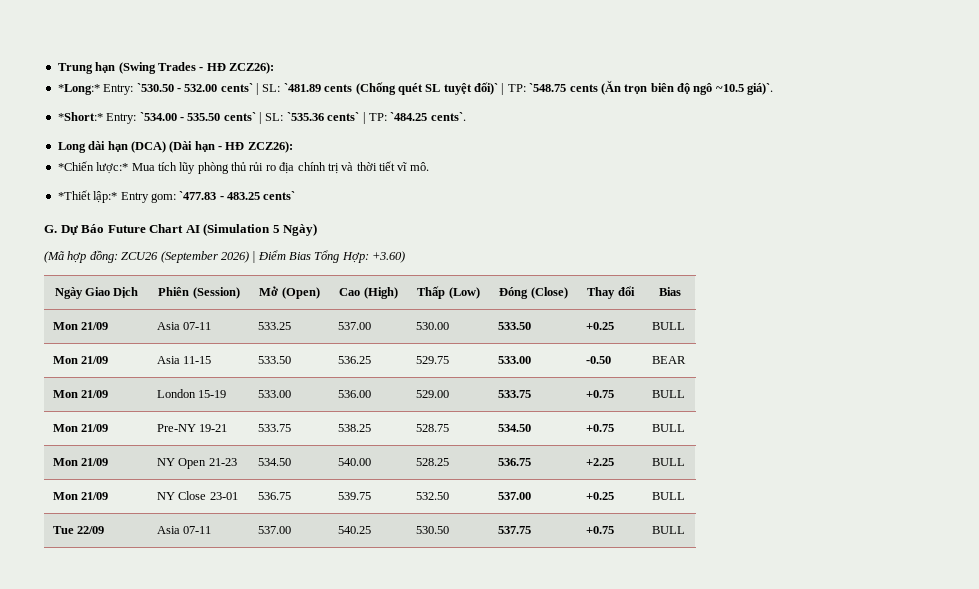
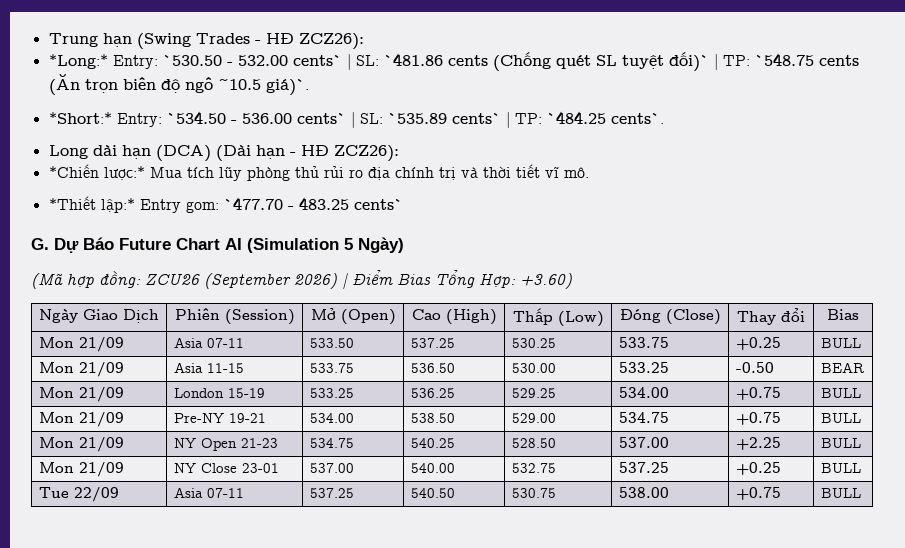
[283,83,321,92] `481.89 -> [383,53,443,66] `481.86
[139,112,324,124] `534.00 - 535.50 cents` | SL: `535.36 -> [166,111,447,128] `534.50 - 536.00 cents` | SL: `535.89
[179,191,217,200] `477.83 -> [223,197,283,210] `477.70
[257,322,291,330] [337,322,371,330] [415,322,449,330] [497,322,531,330] 533.25 | 537.00 | 530.00 | 533.50 -> [309,338,354,348] [410,338,455,348] [511,338,556,348] [618,337,669,348] 533.50 | 537.25 | 530.25 | 533.75
[257,356,291,364] [337,356,371,364] [415,356,449,364] [497,356,531,364] 533.50 | 536.25 | 529.75 | 533.00 -> [309,363,354,373] [410,363,455,373] [511,363,556,373] [618,362,669,373] 533.75 | 536.50 | 530.00 | 533.25
[257,390,291,398] [337,390,371,398] [415,390,449,398] [497,390,531,398] 533.00 | 536.00 | 529.00 | 533.75 -> [309,388,354,398] [410,388,455,398] [511,388,556,398] [618,387,669,398] 533.25 | 536.25 | 529.25 | 534.00
[257,424,291,432] [337,424,371,432] [415,424,449,432] [497,424,531,432] 533.75 | 538.25 | 528.75 | 534.50 -> [309,413,354,423] [410,413,455,423] [511,413,556,423] [618,412,669,423] 534.00 | 538.50 | 529.00 | 534.75
[257,458,291,466] [337,458,371,466] [415,458,449,466] [497,458,531,466] 534.50 | 540.00 | 528.25 | 536.75 -> [309,438,354,448] [410,438,455,448] [511,438,556,448] [618,437,669,448] 534.75 | 540.25 | 528.50 | 537.00
[257,492,291,500] [337,492,371,500] [415,492,449,500] [497,492,531,500] 536.75 | 539.75 | 532.50 | 537.00 -> [309,463,354,473] [410,463,455,473] [511,463,556,473] [618,462,669,473] 537.00 | 540.00 | 532.75 | 537.25
[257,526,291,534] [337,526,371,534] [415,526,449,534] [497,526,531,534] 537.00 | 540.25 | 530.50 | 537.75 -> [309,488,354,498] [410,488,455,498] [511,488,556,498] [618,487,669,498] 537.25 | 540.50 | 530.75 | 538.00

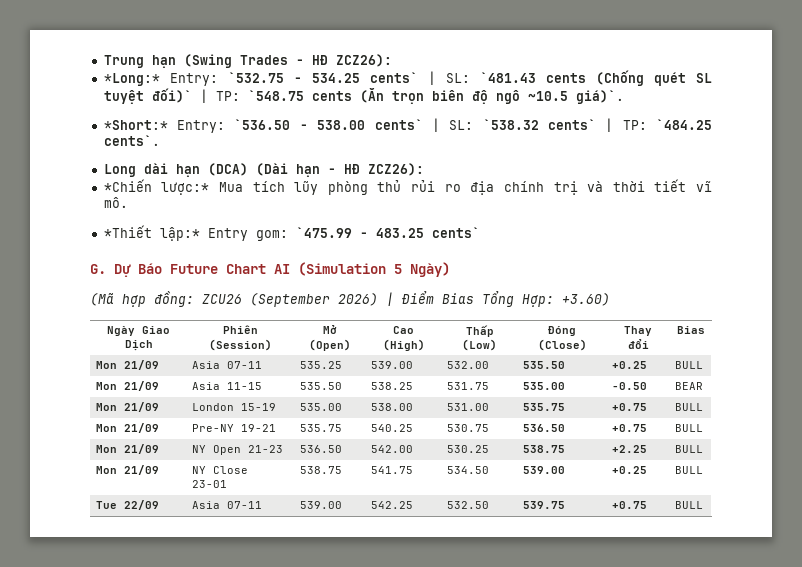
[162,53,443,70] `530.50 - 532.00 cents` | SL: `481.86 -> [227,71,536,85] `532.75 - 534.25 cents` | SL: `481.43
[166,111,447,128] `534.50 - 536.00 cents` | SL: `535.89 -> [234,118,539,132] `536.50 - 538.00 cents` | SL: `538.32
[223,197,283,210] `477.70 -> [295,227,352,238] `475.99
[309,338,354,348] [410,338,455,348] [511,338,556,348] [618,337,669,348] 533.50 | 537.25 | 530.25 | 533.75 -> [300,361,343,369] [371,361,414,369] [447,361,490,369] [523,361,566,369] 535.25 | 539.00 | 532.00 | 535.50
[309,363,354,373] [410,363,455,373] [511,363,556,373] [618,362,669,373] 533.75 | 536.50 | 530.00 | 533.25 -> [300,382,343,390] [371,382,414,390] [447,382,490,390] [523,382,566,390] 535.50 | 538.25 | 531.75 | 535.00
[309,388,354,398] [410,388,455,398] [511,388,556,398] [618,387,669,398] 533.25 | 536.25 | 529.25 | 534.00 -> [300,403,343,411] [371,403,414,411] [447,403,490,411] [523,403,566,411] 535.00 | 538.00 | 531.00 | 535.75
[309,413,354,423] [410,413,455,423] [511,413,556,423] [618,412,669,423] 534.00 | 538.50 | 529.00 | 534.75 -> [300,424,343,432] [371,424,414,432] [447,424,490,432] [523,424,566,432] 535.75 | 540.25 | 530.75 | 536.50
[309,438,354,448] [410,438,455,448] [511,438,556,448] [618,437,669,448] 534.75 | 540.25 | 528.50 | 537.00 -> [300,445,343,453] [371,445,414,453] [447,445,490,453] [523,445,566,453] 536.50 | 542.00 | 530.25 | 538.75
[309,463,354,473] [410,463,455,473] [511,463,556,473] [618,462,669,473] 537.00 | 540.00 | 532.75 | 537.25 -> [300,466,343,474] [371,466,414,474] [447,466,490,474] [523,466,566,474] 538.75 | 541.75 | 534.50 | 539.00
[309,488,354,498] [410,488,455,498] [511,488,556,498] [618,487,669,498] 537.25 | 540.50 | 530.75 | 538.00 -> [300,501,343,509] [371,501,414,509] [447,501,490,509] [523,501,566,509] 539.00 | 542.25 | 532.50 | 539.75

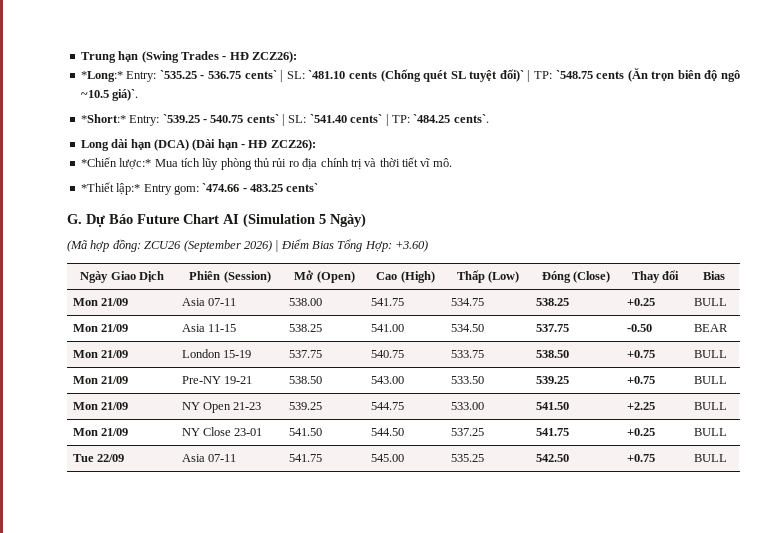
[227,71,536,85] `532.75 - 534.25 cents` | SL: `481.43 -> [159,70,346,82] `535.25 - 536.75 cents` | SL: `481.10
[234,118,539,132] `536.50 - 538.00 cents` | SL: `538.32 -> [162,114,347,126] `539.25 - 540.75 cents` | SL: `541.40
[295,227,352,238] `475.99 -> [202,183,240,192] `474.66
[300,361,343,369] [371,361,414,369] [447,361,490,369] [523,361,566,369] 535.25 | 539.00 | 532.00 | 535.50 -> [288,298,322,306] [370,298,404,306] [450,298,484,306] [535,298,569,306] 538.00 | 541.75 | 534.75 | 538.25
[300,382,343,390] [371,382,414,390] [447,382,490,390] [523,382,566,390] | 535.50 | 538.25 | 531.75 | 535.00 -> [288,324,322,332] [370,324,404,332] [450,324,484,332] [535,324,569,332] | 538.25 | 541.00 | 534.50 | 537.75
[300,403,343,411] [371,403,414,411] [447,403,490,411] [523,403,566,411] 535.00 | 538.00 | 531.00 | 535.75 -> [288,350,322,358] [370,350,404,358] [450,350,484,358] [535,350,569,358] 537.75 | 540.75 | 533.75 | 538.50
[300,424,343,432] [371,424,414,432] [447,424,490,432] [523,424,566,432] 535.75 | 540.25 | 530.75 | 536.50 -> [288,376,322,384] [370,376,404,384] [450,376,484,384] [535,376,569,384] 538.50 | 543.00 | 533.50 | 539.25
[300,445,343,453] [371,445,414,453] [447,445,490,453] [523,445,566,453] 536.50 | 542.00 | 530.25 | 538.75 -> [288,402,322,410] [370,402,404,410] [450,402,484,410] [535,402,569,410] 539.25 | 544.75 | 533.00 | 541.50
[300,466,343,474] [371,466,414,474] [447,466,490,474] [523,466,566,474] 538.75 | 541.75 | 534.50 | 539.00 -> [288,428,322,436] [370,428,404,436] [450,428,484,436] [535,428,569,436] 541.50 | 544.50 | 537.25 | 541.75
[300,501,343,509] [371,501,414,509] [447,501,490,509] [523,501,566,509] 539.00 | 542.25 | 532.50 | 539.75 -> [288,454,322,462] [370,454,404,462] [450,454,484,462] [535,454,569,462] 541.75 | 545.00 | 535.25 | 542.50

